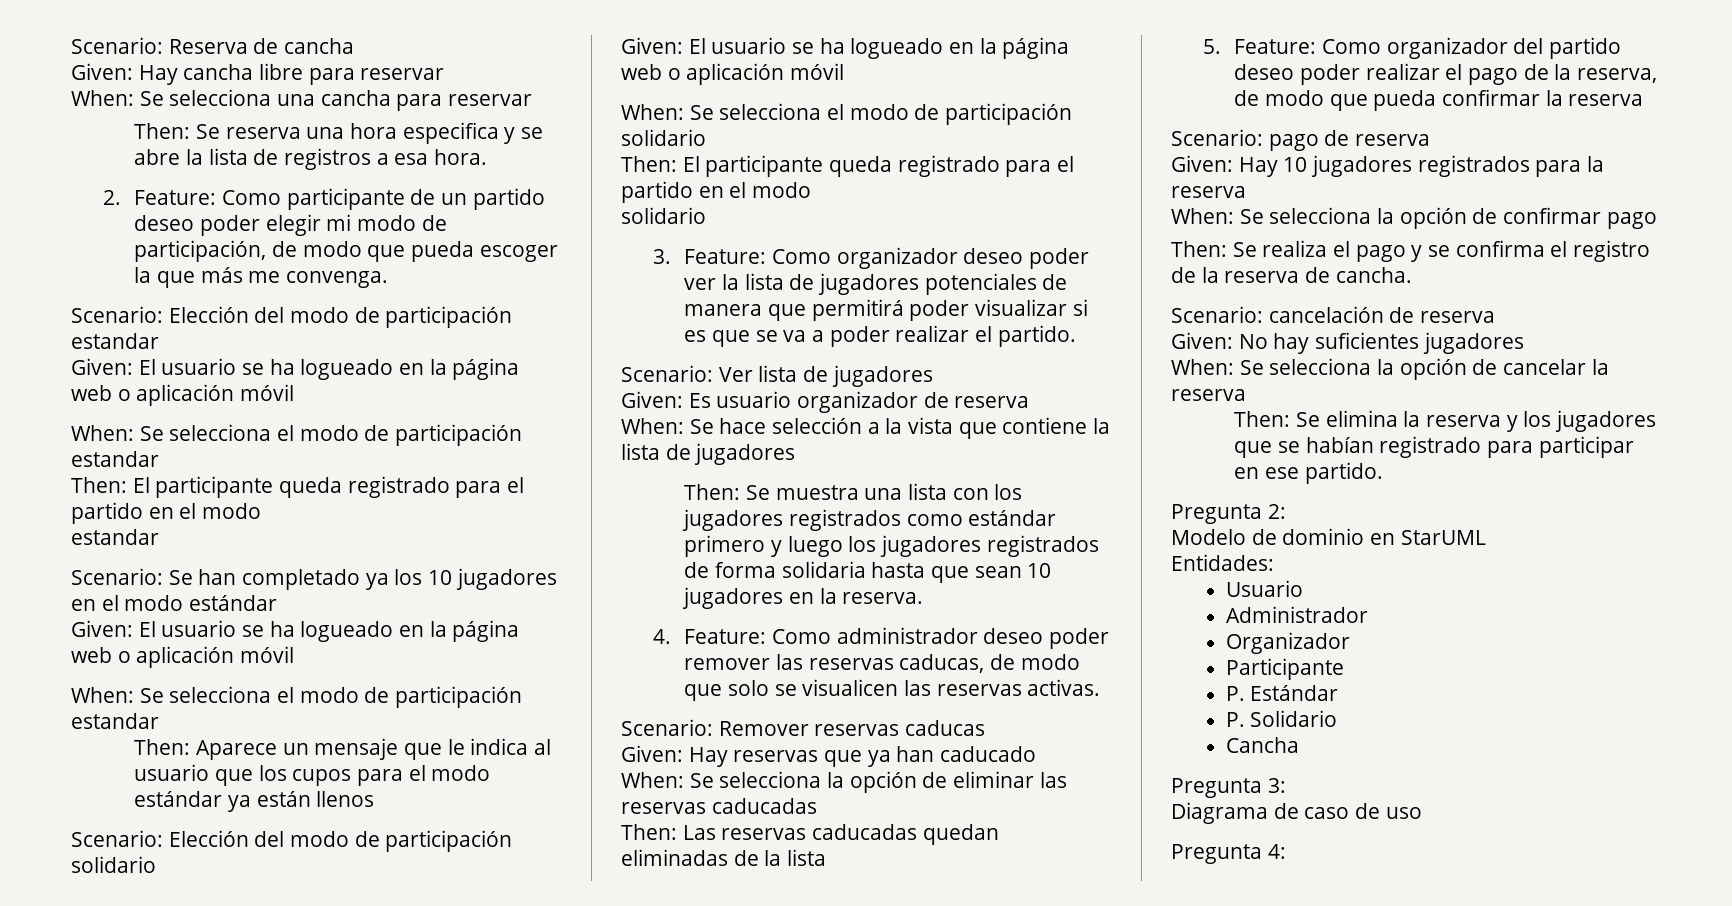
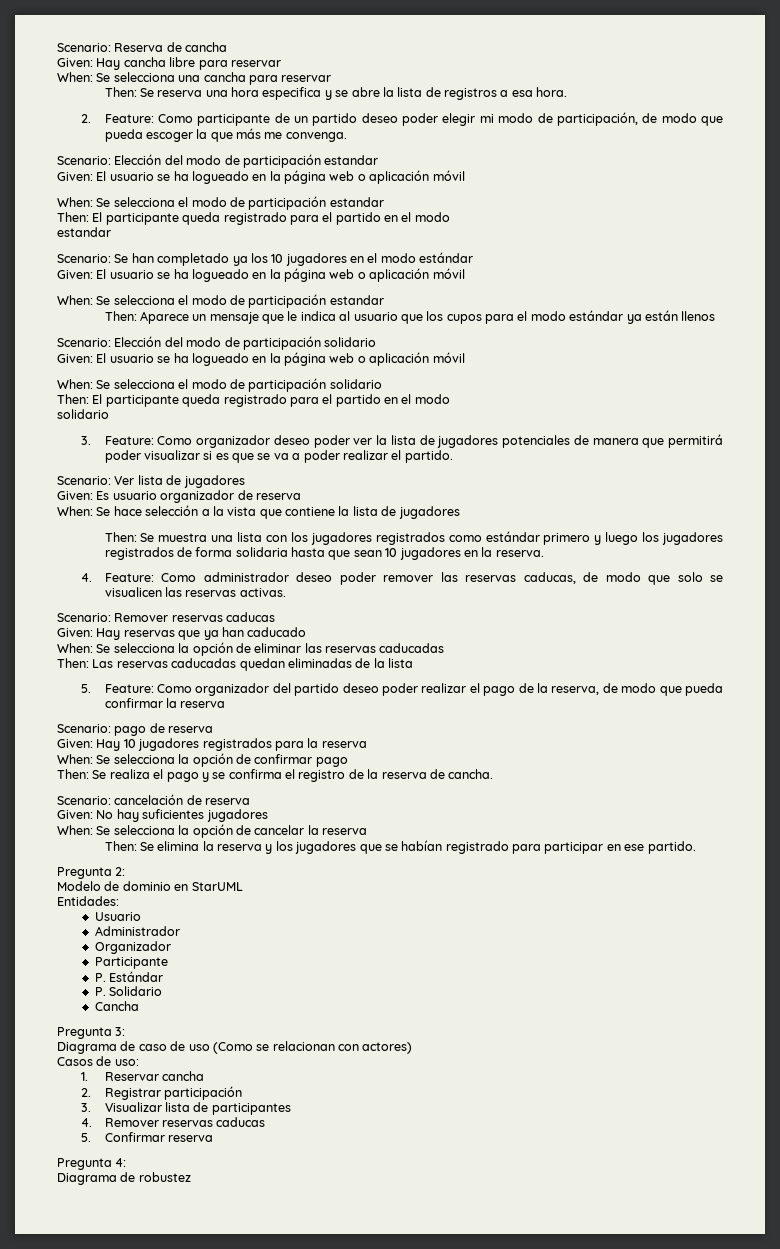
(1422, 813) none -> [212,1041,413,1054] [57,1056,139,1066] [80,1071,204,1081] [80,1086,242,1100] [80,1102,291,1115] [80,1117,266,1127] [80,1132,213,1142] (Como se relacionan con actores) // Casos de uso: // 1. Reservar cancha // 2. Registrar participación // 3. Visualizar lista de participantes // 4. Remover reservas caducas // 5. Confirmar reserva
(1286, 851) none -> [57,1172,191,1185] // Diagrama de robustez

